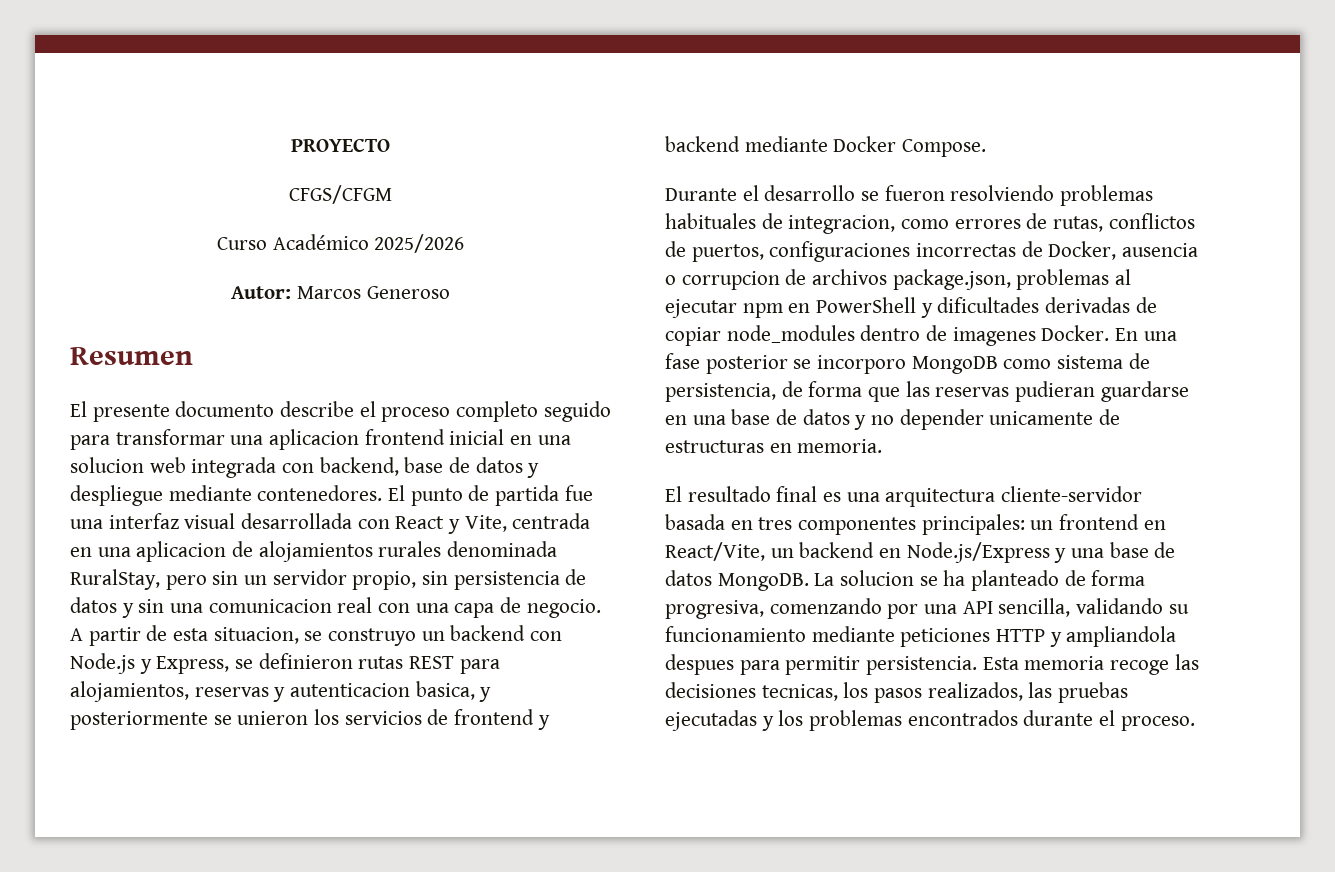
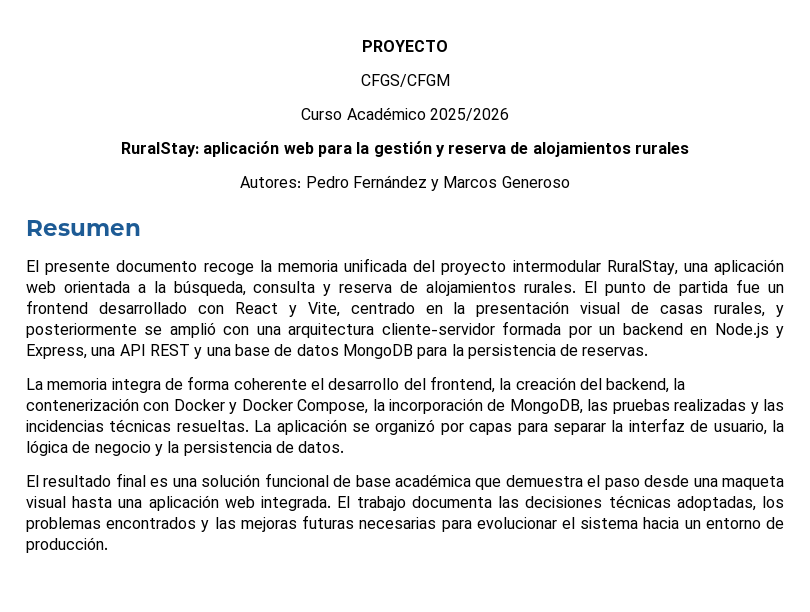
[231,286,292,299] Autor: -> [120,141,690,157] [240,175,440,191] RuralStay: aplicación web para la gestión y reserva de alojamientos rurales // Autores: Pedro Fernández y
[280,401,611,422] [70,429,571,450] [70,457,540,478] [70,485,383,506] describe el proceso completo seguido para transformar una aplicacion frontend inicial en una solucion web integrada con backend, base de datos y despliegue mediante contenedores. -> [203,258,784,275] [26,281,576,296] recoge la memoria unificada del proyecto intermodular RuralStay, una aplicación web orientada a la búsqueda, consulta y reserva de alojamientos rurales.
[70,513,591,534] [70,541,558,562] [70,569,587,590] [70,597,601,618] [70,625,563,646] una interfaz visual desarrollada con React y Vite, centrada en una aplicacion de alojamientos rurales denominada RuralStay, pero sin un servidor propio, sin persistencia de datos y sin una comunicacion real con una capa de negocio. A partir de esta situacion, se construyo un backend con -> [768,284,784,293] [26,300,785,317] [26,321,708,338] un frontend desarrollado con React y Vite, centrado en la presentación visual de casas rurales, y posteriormente se amplió con una arquitectura cliente-servidor formada por un backend en
[235,653,500,674] [70,681,492,702] [70,709,550,730] [665,136,987,157] [665,185,1154,206] [665,213,1195,234] [665,241,1199,262] [665,269,1132,290] [665,297,1157,318] [665,325,1177,346] [665,353,1150,374] [665,381,1189,402] [665,409,1121,430] [665,439,883,453] se definieron rutas REST para alojamientos, reservas y autenticacion basica, y posteriormente se unieron los servicios de frontend y backend mediante Docker Compose. // Durante el desarrollo se fueron resolviendo problemas habituales de integracion, como errores de rutas, conflictos de puertos, configuraciones incorrectas de Docker, ausencia o corrupcion de archivos package.json, problemas al ejecutar npm en PowerShell y dificultades derivadas de copiar node_modules dentro de imagenes Docker. En una fase posterior se incorporo MongoDB como sistema de persistencia, de forma que las reservas pudieran guardarse en una base de datos y no depender unicamente de estructuras en memoria. -> [91,344,649,359] [26,376,686,393] [26,398,785,414] [26,418,784,435] [26,440,345,456] una API REST y una base de datos MongoDB para la persistencia de reservas. // La memoria integra de forma coherente el desarrollo del frontend, la creación del backend, la contenerización con Docker y Docker Compose, la incorporación de MongoDB, las pruebas realizadas y las incidencias técnicas resueltas. La aplicación se organizó por capas para separar la interfaz de usuario, la lógica de negocio y la persistencia de datos.
[885,486,1143,507] [665,514,1166,535] [665,542,1176,563] [665,570,1146,591] [665,598,1189,619] [665,626,1177,647] [665,654,1199,675] [665,682,1129,703] [665,710,1195,731] arquitectura cliente-servidor basada en tres componentes principales: un frontend en React/Vite, un backend en Node.js/Express y una base de datos MongoDB. La solucion se ha planteado de forma progresiva, comenzando por una API sencilla, validando su funcionamiento mediante peticiones HTTP y ampliandola despues para permitir persistencia. Esta memoria recoge las decisiones tecnicas, los pasos realizados, las pruebas ejecutadas y los problemas encontrados durante el proceso. -> [201,473,784,490] [26,495,785,511] [26,515,784,532] [26,537,108,553] solución funcional de base académica que demuestra el paso desde una maqueta visual hasta una aplicación web integrada. El trabajo documenta las decisiones técnicas adoptadas, los problemas encontrados y las mejoras futuras necesarias para evolucionar el sistema hacia un entorno de producción.

